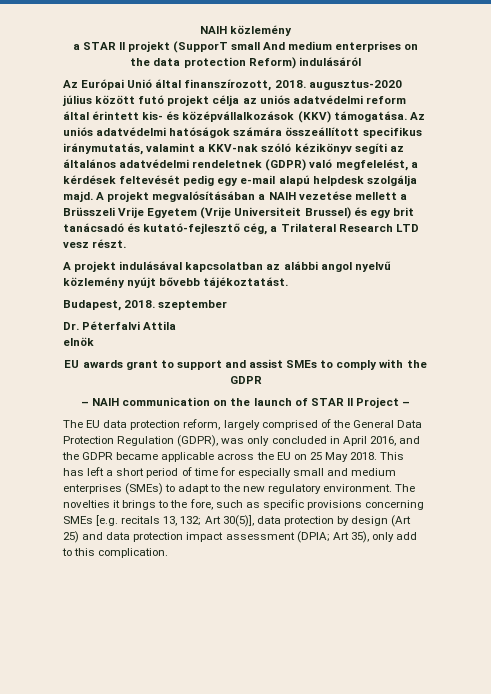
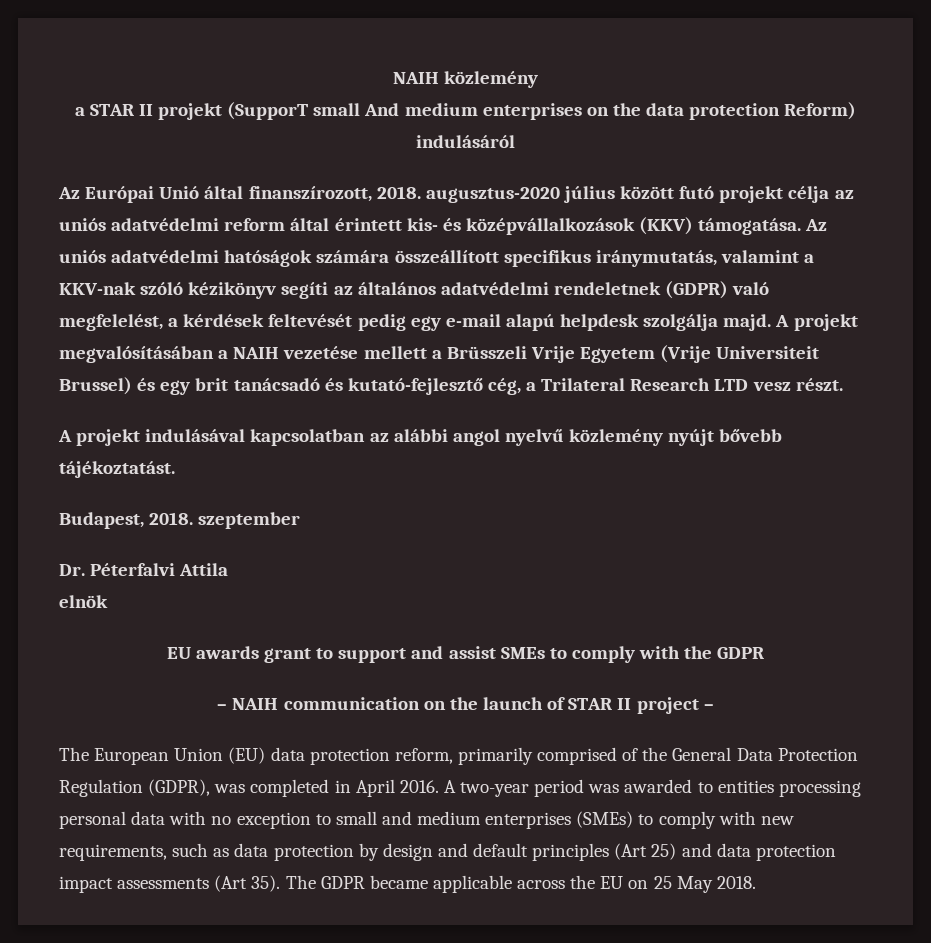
[355,397,399,408] Project -> [636,697,699,714] project
[86,420,101,428] EU -> [94,747,266,765] European Union (EU)
[223,420,260,430] largely -> [457,747,533,765] primarily
[247,436,420,446] [62,452,79,460] only concluded in April 2016, and the -> [250,779,861,797] [59,811,794,829] [59,843,836,861] [59,875,316,893] completed in April 2016. A two-year period was awarded to entities processing personal data with no exception to small and medium enterprises (SMEs) to comply with new requirements, such as data protection by design and default principles (Art 25) and data protection impact assessments (Art 35). The
[380,452,405,460] [63,467,397,478] [63,483,415,495] [63,499,425,510] [63,515,412,527] [63,531,418,543] [62,548,169,558] This has left a short period of time for especially small and medium enterprises (SMEs) to adapt to the new regulatory environment. The novelties it brings to the fore, such as specific provisions concerning SMEs [e.g. recitals 13, 132; Art 30(5)], data protection by design (Art 25) and data protection impact assessment (DPIA; Art 35), only add to this complication. -> (756, 882) none

